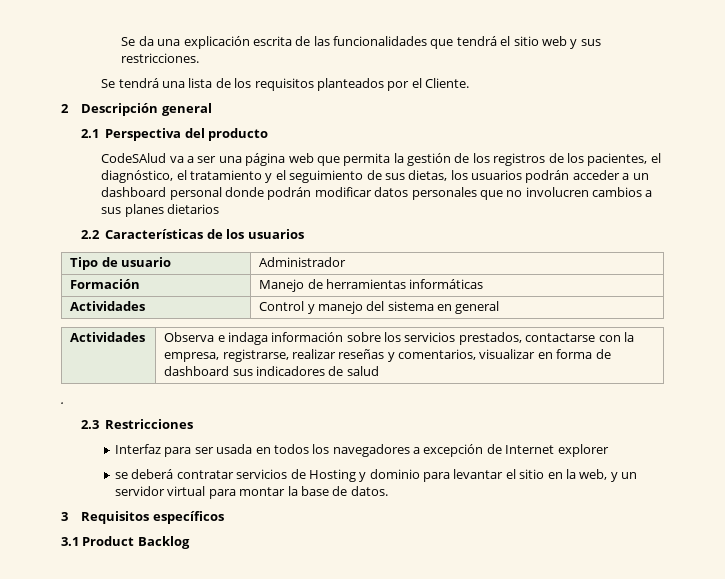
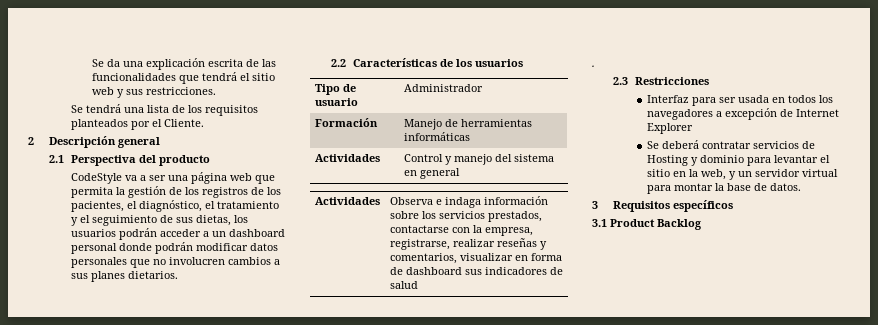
[101,153,167,163] CodeSAlud -> [70,173,122,184] CodeStyle
[167,204,220,214] dietarios -> [127,271,178,279] dietarios.
[557,444,609,457] [115,472,129,479] explorer // se -> [646,123,693,134] [646,141,659,149] Explorer // Se

